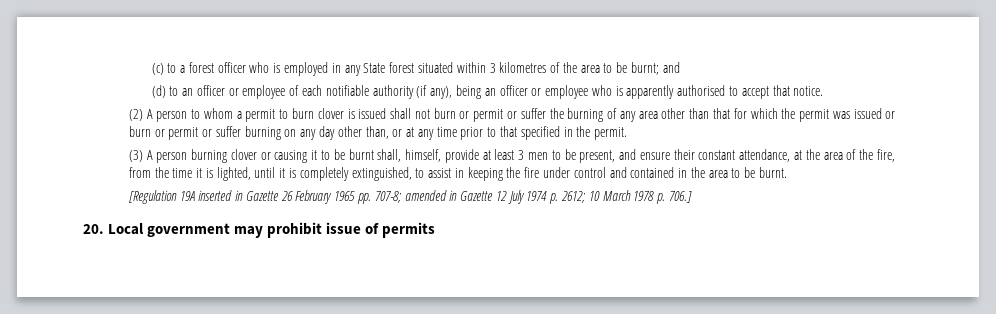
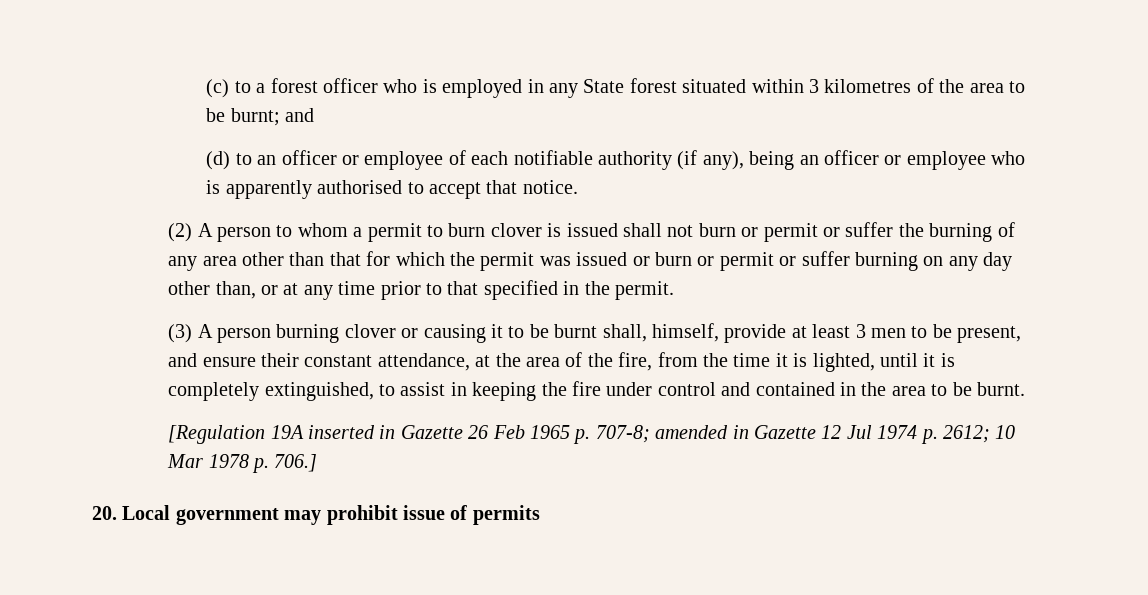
[295,190,371,204] February 1965 pp. -> [492,425,591,444] Feb 1965 p.
[507,190,525,204] July -> [846,425,872,439] Jul
[602,190,631,201] March -> [167,454,204,468] Mar

